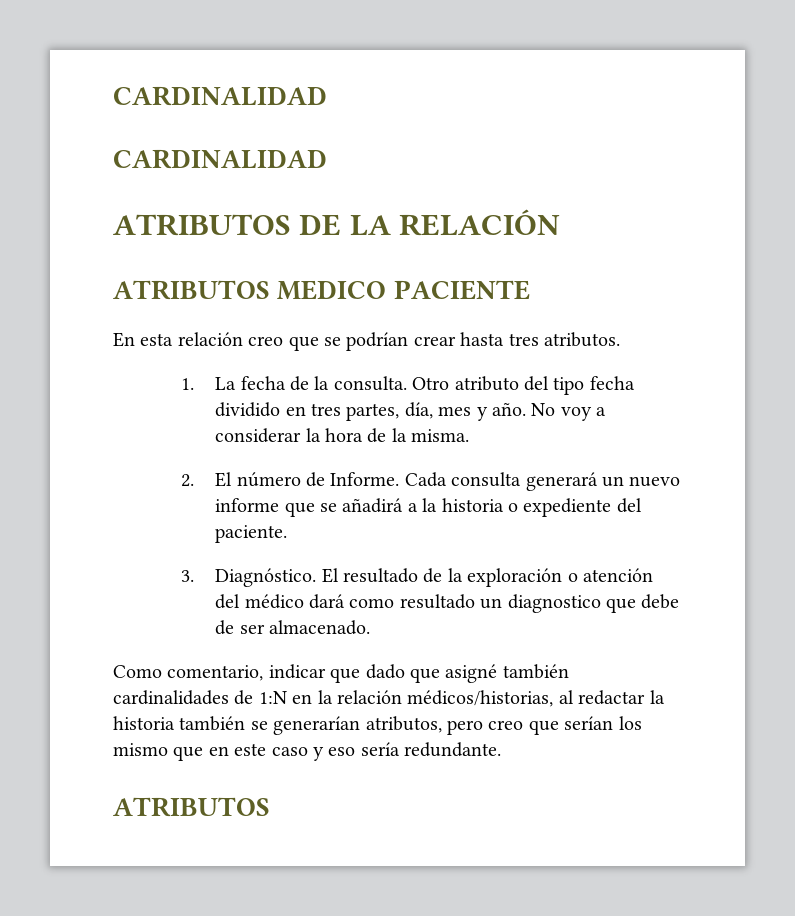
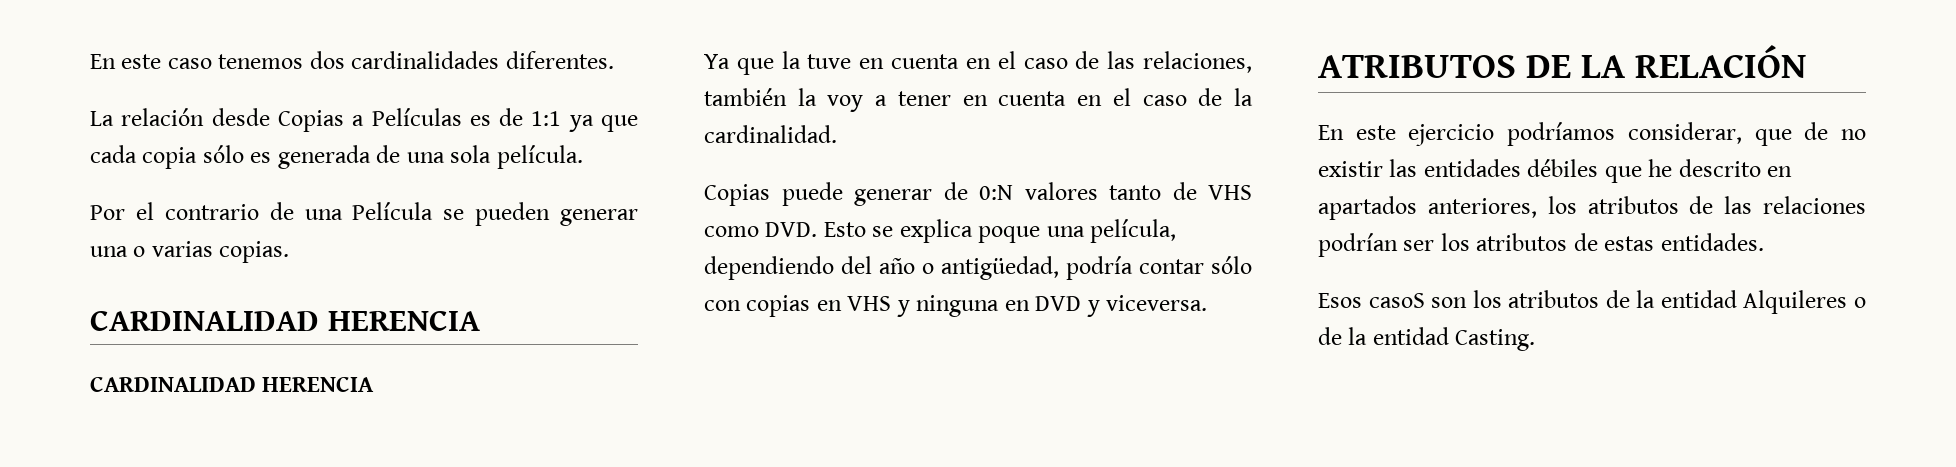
[113,86,327,106] [113,149,327,169] [113,209,561,236] [113,280,530,300] [113,332,620,351] [181,376,635,395] [215,402,607,421] [215,428,470,443] [181,472,681,491] [215,498,642,517] [215,525,288,543] [181,568,654,587] [215,594,680,613] [215,620,371,635] [113,664,569,683] [113,690,665,707] [113,716,642,735] [113,742,502,761] [113,797,270,817] CARDINALIDAD // CARDINALIDAD // ATRIBUTOS DE LA RELACIÓN // ATRIBUTOS MEDICO PACIENTE // En esta relación creo que se podrían crear hasta tres atributos. // 1. La fecha de la consulta. Otro atributo del tipo fecha dividido en tres partes, día, mes y año. No voy a considerar la hora de la misma. // 2. El número de Informe. Cada consulta generará un nuevo informe que se añadirá a la historia o expediente del paciente. // 3. Diagnóstico. El resultado de la exploración o atención del médico dará como resultado un diagnostico que debe de ser almacenado. // Como comentario, indicar que dado que asigné también cardinalidades de 1:N en la relación médicos/historias, al redactar la historia también se generarían atributos, pero creo que serían los mismo que en este caso y eso sería redundante. // ATRIBUTOS -> [90,51,614,69] [90,108,638,132] [90,145,583,169] [90,202,638,226] [90,241,290,263] [90,310,480,331] [90,377,375,392] [704,51,1252,75] [704,88,1253,112] [704,125,837,143] [704,182,1252,206] [704,219,1177,243] [704,256,1252,280] [704,295,1208,317] [1318,45,1807,78] [1318,122,1866,146] [1318,159,1793,183] [1318,196,1866,220] [1318,233,1764,257] [1318,290,1866,314] [1318,327,1536,351] En este caso tenemos dos cardinalidades diferentes. // La relación desde Copias a Películas es de 1:1 ya que cada copia sólo es generada de una sola película. // Por el contrario de una Película se pueden generar una o varias copias. // CARDINALIDAD HERENCIA // CARDINALIDAD HERENCIA // Ya que la tuve en cuenta en el caso de las relaciones, también la voy a tener en cuenta en el caso de la cardinalidad. // Copias puede generar de 0:N valores tanto de VHS como DVD. Esto se explica poque una película, dependiendo del año o antigüedad, podría contar sólo con copias en VHS y ninguna en DVD y viceversa. // ATRIBUTOS DE LA RELACIÓN // En este ejercicio podríamos considerar, que de no existir las entidades débiles que he descrito en apartados anteriores, los atributos de las relaciones podrían ser los atributos de estas entidades. // Esos casoS son los atributos de la entidad Alquileres o de la entidad Casting.

